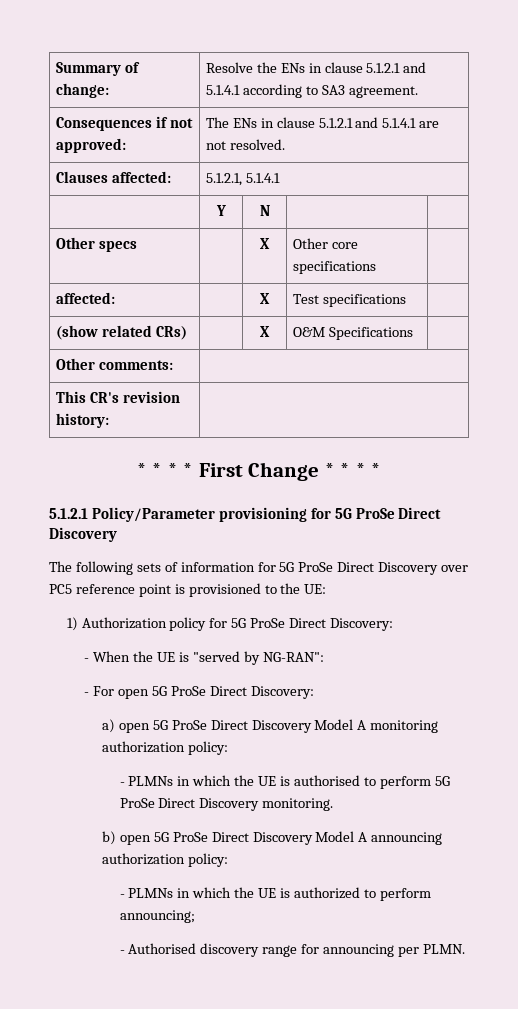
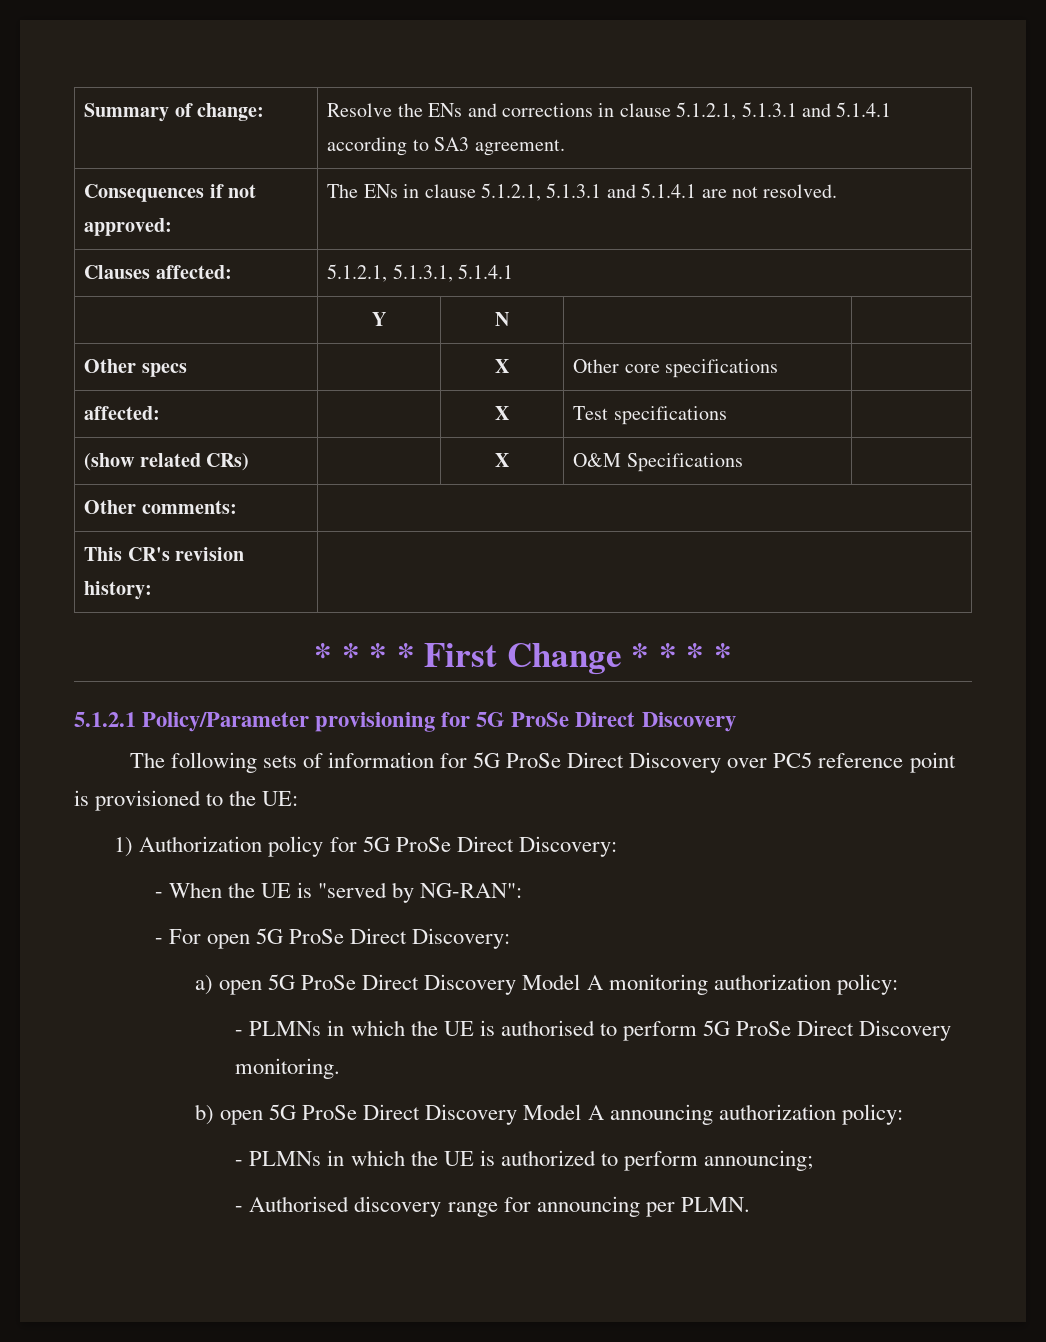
[308,62,401,73] in clause 5.1.2.1 -> [467,102,797,120] and corrections in clause 5.1.2.1, 5.1.3.1
[318,118,353,128] 5.1.2.1 -> [481,183,602,201] 5.1.2.1, 5.1.3.1
(242, 179) none -> [392,264,453,282] 5.1.3.1,

